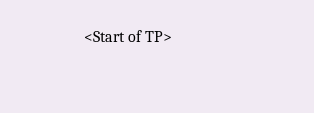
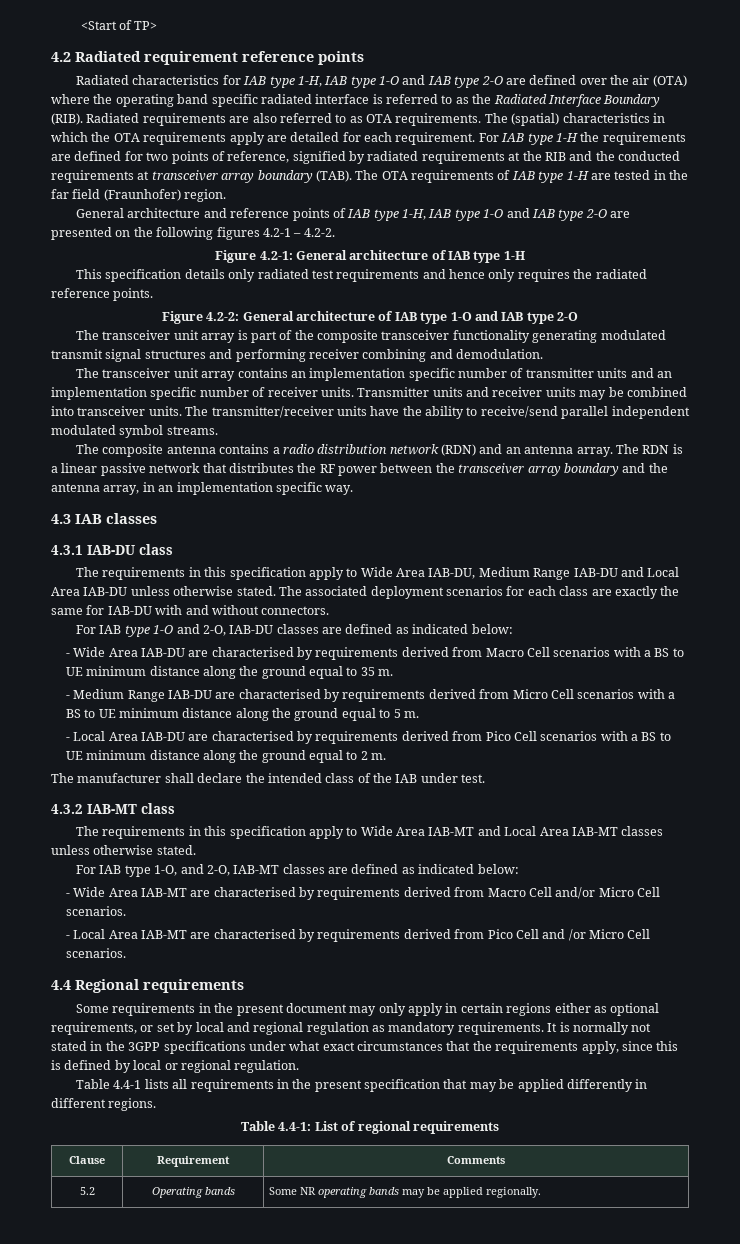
(172, 36) none -> [51,51,364,65] [76,75,687,88] [51,94,661,107] [51,113,665,126] [51,132,686,145] [51,151,680,164] [51,170,688,183] [51,189,227,202] [76,208,631,221] [51,227,335,240] [215,250,525,263] [76,269,647,282] [51,288,154,301] [161,311,579,324] [76,330,666,343] [51,349,543,362] [76,368,672,381] [51,387,687,400] [51,406,690,419] [51,425,218,438] [76,444,683,457] [51,463,668,476] [51,482,354,495] [51,513,157,524] [51,544,173,555] [76,567,680,580] [51,586,680,599] [51,605,330,615] [76,624,513,637] [65,647,684,660] [65,666,394,679] [65,689,676,702] [65,708,419,721] [65,731,671,744] [65,750,387,763] [51,773,486,783] [51,803,175,814] [76,826,664,839] [51,845,196,855] [76,864,519,877] [65,887,661,900] [65,906,126,916] [65,929,651,942] [65,948,126,958] [51,979,244,993] [76,1003,660,1016] [51,1022,652,1035] [51,1041,679,1054] [51,1060,300,1073] [76,1079,648,1092] [51,1098,157,1111] [241,1121,499,1134] [69,1156,105,1164] [157,1156,230,1167] [447,1156,506,1164] [79,1187,95,1195] [151,1187,235,1198] [268,1187,541,1198] // 4.2 Radiated requirement reference points // Radiated characteristics for IAB type 1-H, IAB type 1-O and IAB type 2-O are defined over the air (OTA) where the operating band specific radiated interface is referred to as the Radiated Interface Boundary (RIB). Radiated requirements are also referred to as OTA requirements. The (spatial) characteristics in which the OTA requirements apply are detailed for each requirement. For IAB type 1-H the requirements are defined for two points of reference, signified by radiated requirements at the RIB and the conducted requirements at transceiver array boundary (TAB). The OTA requirements of IAB type 1-H are tested in the far field (Fraunhofer) region. // General architecture and reference points of IAB type 1-H, IAB type 1-O and IAB type 2-O are presented on the following figures 4.2-1 – 4.2-2. // Figure 4.2-1: General architecture of IAB type 1-H // This specification details only radiated test requirements and hence only requires the radiated reference points. // Figure 4.2-2: General architecture of IAB type 1-O and IAB type 2-O // The transceiver unit array is part of the composite transceiver functionality generating modulated transmit signal structures and performing receiver combining and demodulation. // The transceiver unit array contains an implementation specific number of transmitter units and an implementation specific number of receiver units. Transmitter units and receiver units may be combined into transceiver units. The transmitter/receiver units have the ability to receive/send parallel independent modulated symbol streams. // The composite antenna contains a radio distribution network (RDN) and an antenna array. The RDN is a linear passive network that distributes the RF power between the transceiver array boundary and the antenna array, in an implementation specific way. // 4.3 IAB classes // 4.3.1 IAB-DU class // The requirements in this specification apply to Wide Area IAB-DU, Medium Range IAB-DU and Local Area IAB-DU unless otherwise stated. The associated deployment scenarios for each class are exactly the same for IAB-DU with and without connectors. // For IAB type 1-O and 2-O, IAB-DU classes are defined as indicated below: // - Wide Area IAB-DU are characterised by requirements derived from Macro Cell scenarios with a BS to UE minimum distance along the ground equal to 35 m. // - Medium Range IAB-DU are characterised by requirements derived from Micro Cell scenarios with a BS to UE minimum distance along the ground equal to 5 m. // - Local Area IAB-DU are characterised by requirements derived from Pico Cell scenarios with a BS to UE minimum distance along the ground equal to 2 m. // The manufacturer shall declare the intended class of the IAB under test. // 4.3.2 IAB-MT class // The requirements in this specification apply to Wide Area IAB-MT and Local Area IAB-MT classes unless otherwise stated. // For IAB type 1-O, and 2-O, IAB-MT classes are defined as indicated below: // - Wide Area IAB-MT are characterised by requirements derived from Macro Cell and/or Micro Cell scenarios. // - Local Area IAB-MT are characterised by requirements derived from Pico Cell and /or Micro Cell scenarios. // 4.4 Regional requirements // Some requirements in the present document may only apply in certain regions either as optional requirements, or set by local and regional regulation as mandatory requirements. It is normally not stated in the 3GPP specifications under what exact circumstances that the requirements apply, since this is defined by local or regional regulation. // Table 4.4-1 lists all requirements in the present specification that may be applied differently in different regions. // Table 4.4-1: List of regional requirements // Clause | Requirement | Comments // 5.2 | Operating bands | Some NR operating bands may be applied regionally.

